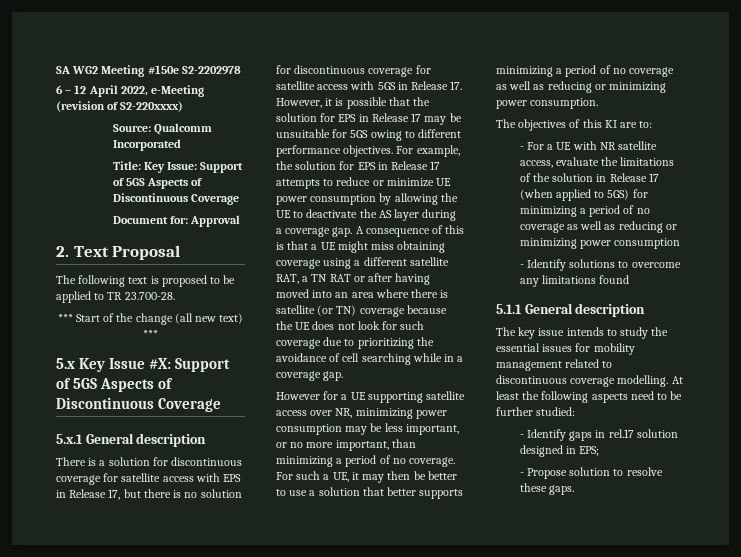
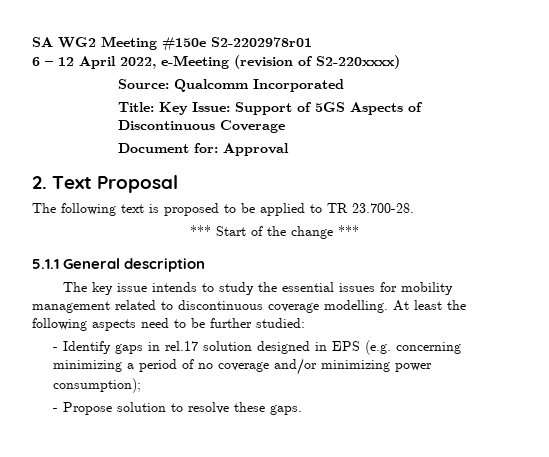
[181,66,241,75] S2-2202978 -> [211,37,312,47] S2-2202978r01
[174,313,244,324] [143,330,158,338] [56,358,231,372] [56,378,174,392] [56,397,222,412] [56,433,207,447] [56,457,243,466] [56,473,242,485] [56,489,242,500] [276,65,431,77] [276,81,463,90] [276,97,431,109] [276,113,462,125] [276,129,462,141] [276,145,460,157] [276,161,441,170] [276,177,452,189] [276,193,458,205] [276,209,457,221] [276,225,465,237] [276,241,446,253] [276,257,449,269] [276,273,431,285] [276,289,449,298] [276,305,447,317] [276,321,425,330] [276,337,434,349] [276,353,464,365] [276,371,344,381] [276,391,466,403] [276,408,447,419] [276,423,459,435] [276,439,416,451] [276,455,456,467] [276,471,457,483] [276,487,464,499] [496,65,675,77] [496,81,667,93] [496,98,599,109] [496,119,653,131] [519,141,658,150] [519,157,675,168] [519,173,659,182] [519,189,648,201] [519,205,650,217] [519,221,677,233] [519,238,681,249] [519,259,681,271] [519,275,630,287] (all new text) *** // 5.x Key Issue #X: Support of 5GS Aspects of Discontinuous Coverage // 5.x.1 General description // There is a solution for discontinuous coverage for satellite access with EPS in Release 17, but there is no solution for discontinuous coverage for satellite access with 5GS in Release 17. However, it is possible that the solution for EPS in Release 17 may be unsuitable for 5GS owing to different performance objectives. For example, the solution for EPS in Release 17 attempts to reduce or minimize UE power consumption by allowing the UE to deactivate the AS layer during a coverage gap. A consequence of this is that a UE might miss obtaining coverage using a different satellite RAT, a TN RAT or after having moved into an area where there is satellite (or TN) coverage because the UE does not look for such coverage due to prioritizing the avoidance of cell searching while in a coverage gap. // However for a UE supporting satellite access over NR, minimizing power consumption may be less important, or no more important, than minimizing a period of no coverage. For such a UE, it may then be better to use a solution that better supports minimizing a period of no coverage as well as reducing or minimizing power consumption. // The objectives of this KI are to: // - For a UE with NR satellite access, evaluate the limitations of the solution in Release 17 (when applied to 5GS) for minimizing a period of no coverage as well as reducing or minimizing power consumption // - Identify solutions to overcome any limitations found -> [338,225,359,236] ***
[579,446,600,456] EPS; -> [332,340,462,355] [53,358,433,375] [53,378,142,393] EPS (e.g. concerning minimizing a period of no coverage and/or minimizing power consumption);

